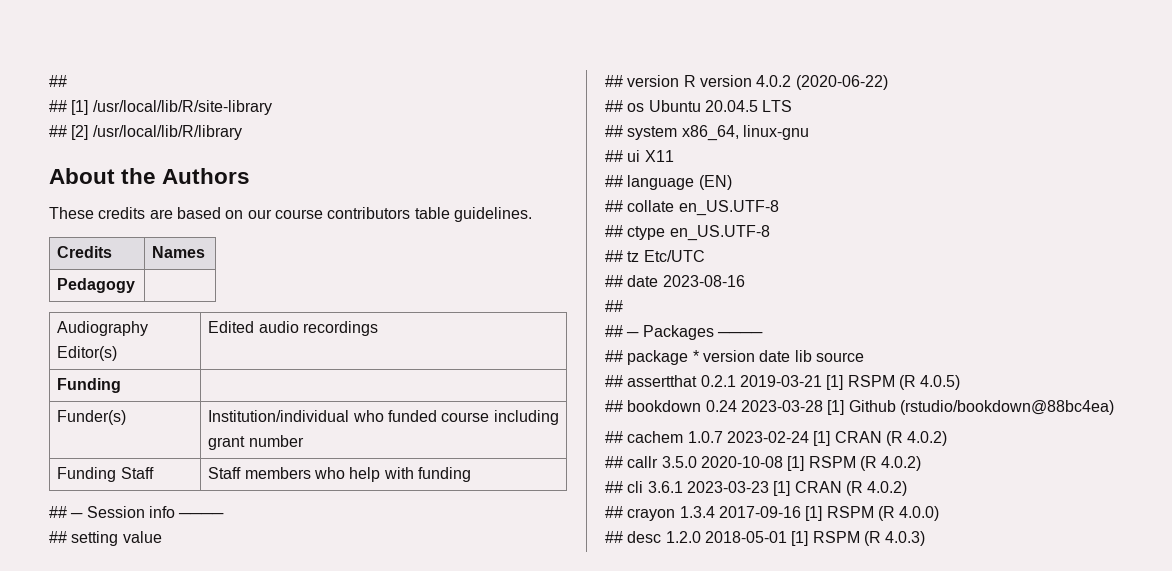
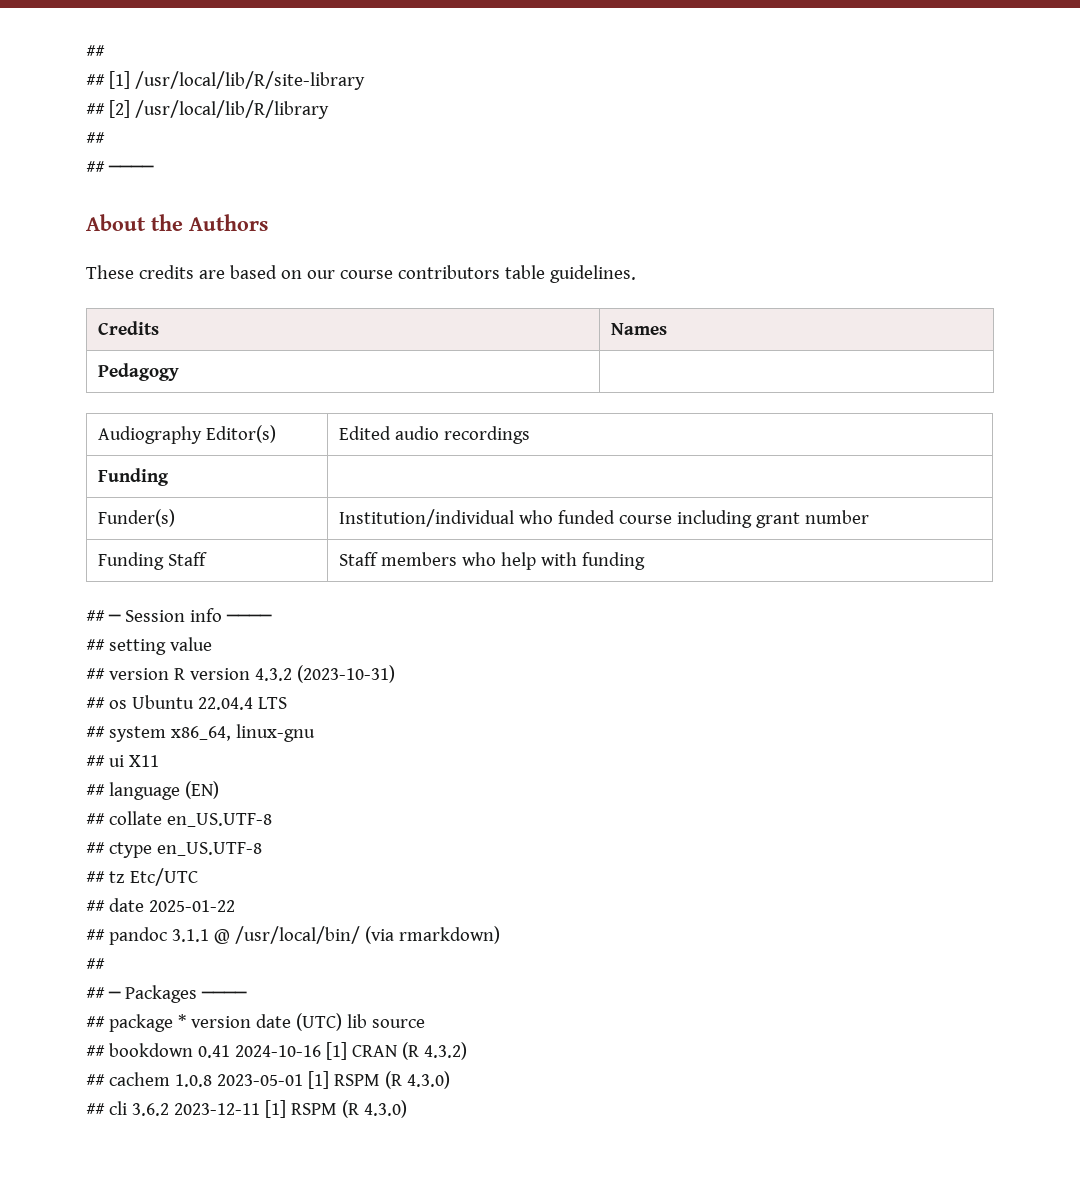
(242, 132) none -> [86,132,105,144] [86,161,154,173] // ## // ## ────
[756,75,888,90] 4.0.2 (2020-06-22) -> [254,665,395,683] 4.3.2 (2023-10-31)
[704,100,758,112] 20.04.5 -> [197,697,253,710] 22.04.4
[662,275,745,287] 2023-08-16 -> [148,900,235,912] [86,926,500,945] 2025-01-22 // ## pandoc 3.1.1 @ /usr/local/bin/ (via rmarkdown)
(791, 356) none -> [295,1013,342,1031] (UTC)
[627,375,961,390] [605,400,1114,415] [605,431,948,446] [605,456,922,471] [605,481,908,496] [605,506,940,521] [605,531,926,546] assertthat 0.2.1 2019-03-21 [1] RSPM (R 4.0.5) // ## bookdown 0.24 2023-03-28 [1] Github (rstudio/bookdown@88bc4ea) // ## cachem 1.0.7 2023-02-24 [1] CRAN (R 4.0.2) // ## callr 3.5.0 2020-10-08 [1] RSPM (R 4.0.2) // ## cli 3.6.1 2023-03-23 [1] CRAN (R 4.0.2) // ## crayon 1.3.4 2017-09-16 [1] RSPM (R 4.0.0) // ## desc 1.2.0 2018-05-01 [1] RSPM (R 4.0.3) -> [108,1042,467,1060] [86,1071,450,1089] [86,1100,407,1118] bookdown 0.41 2024-10-16 [1] CRAN (R 4.3.2) // ## cachem 1.0.8 2023-05-01 [1] RSPM (R 4.3.0) // ## cli 3.6.2 2023-12-11 [1] RSPM (R 4.3.0)

